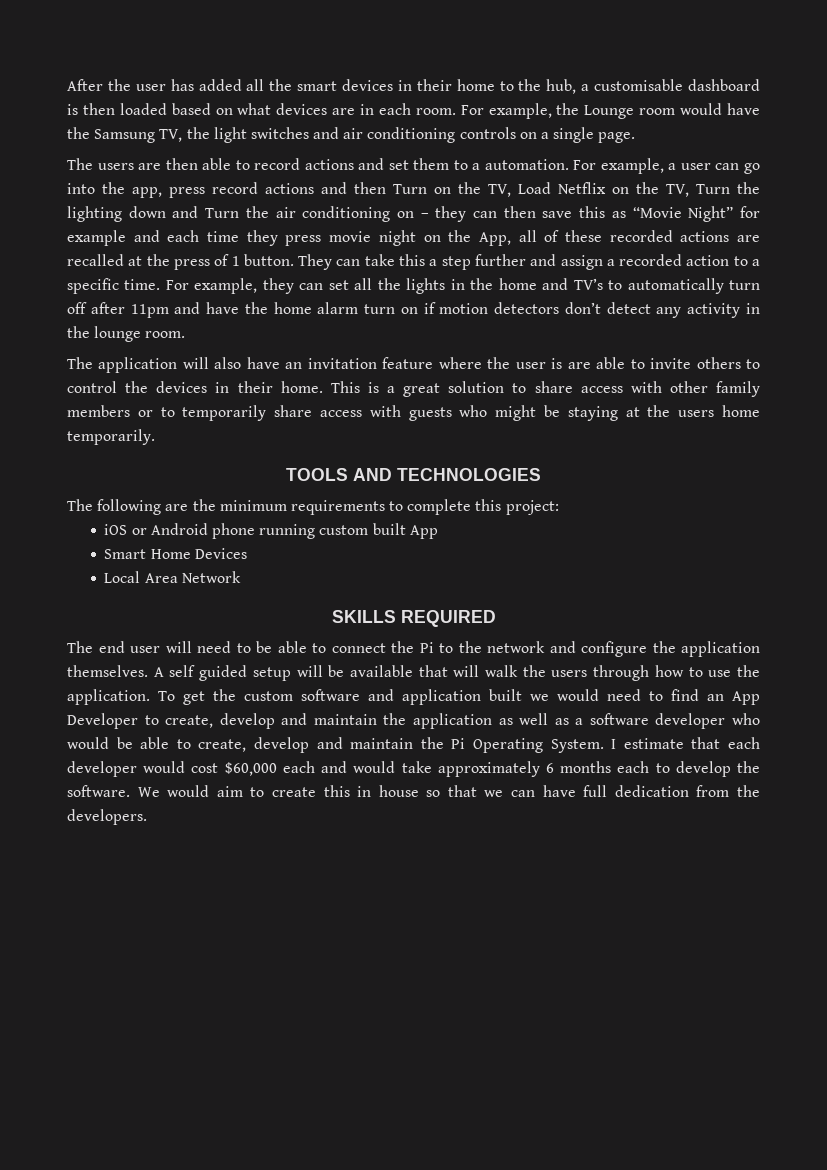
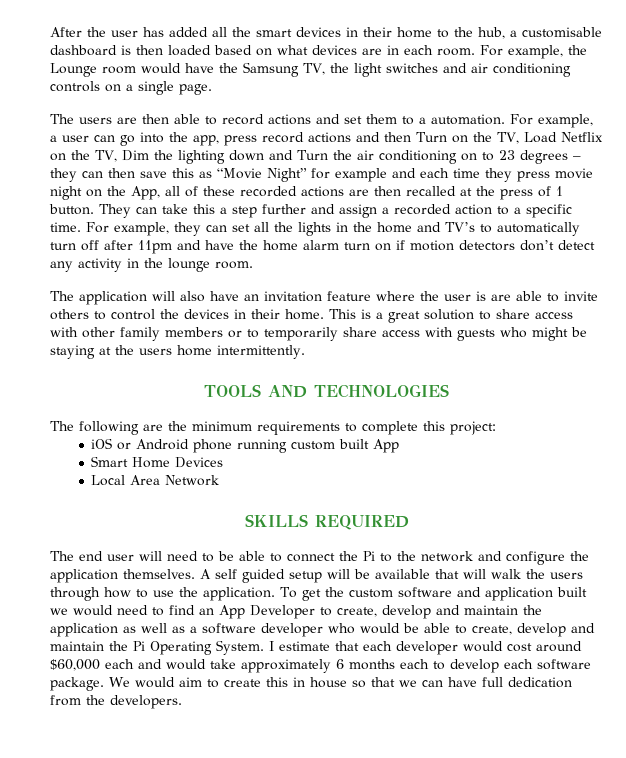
[696,184,730,194] Turn -> [121,150,149,161] Dim
(414, 214) none -> [481,150,568,164] to 23 degrees
(760, 238) none -> [374,186,401,196] then
[67,429,155,445] temporarily. -> [217,345,305,359] intermittently.
(219, 768) none -> [536,641,582,652] around
[736,761,760,773] [67,785,130,797] the software. -> [504,659,591,670] [50,677,104,691] each software package.

